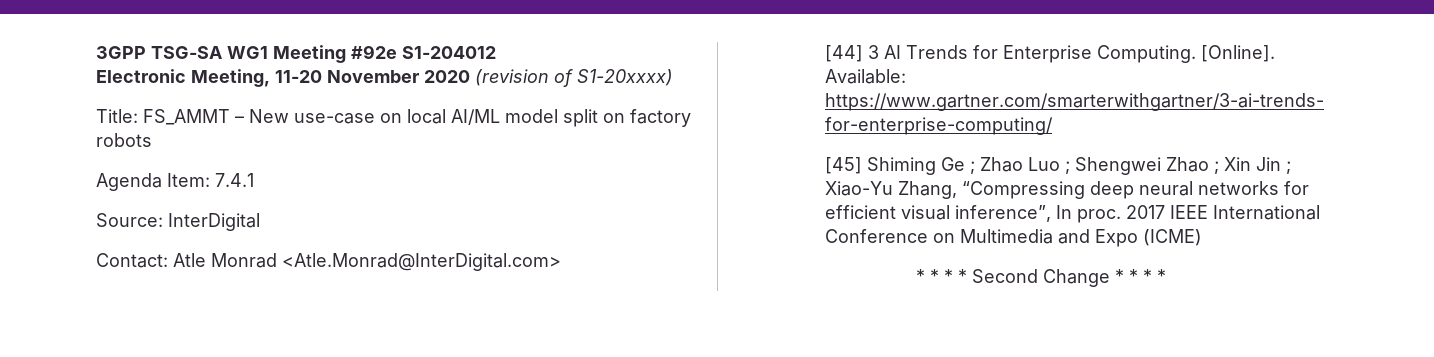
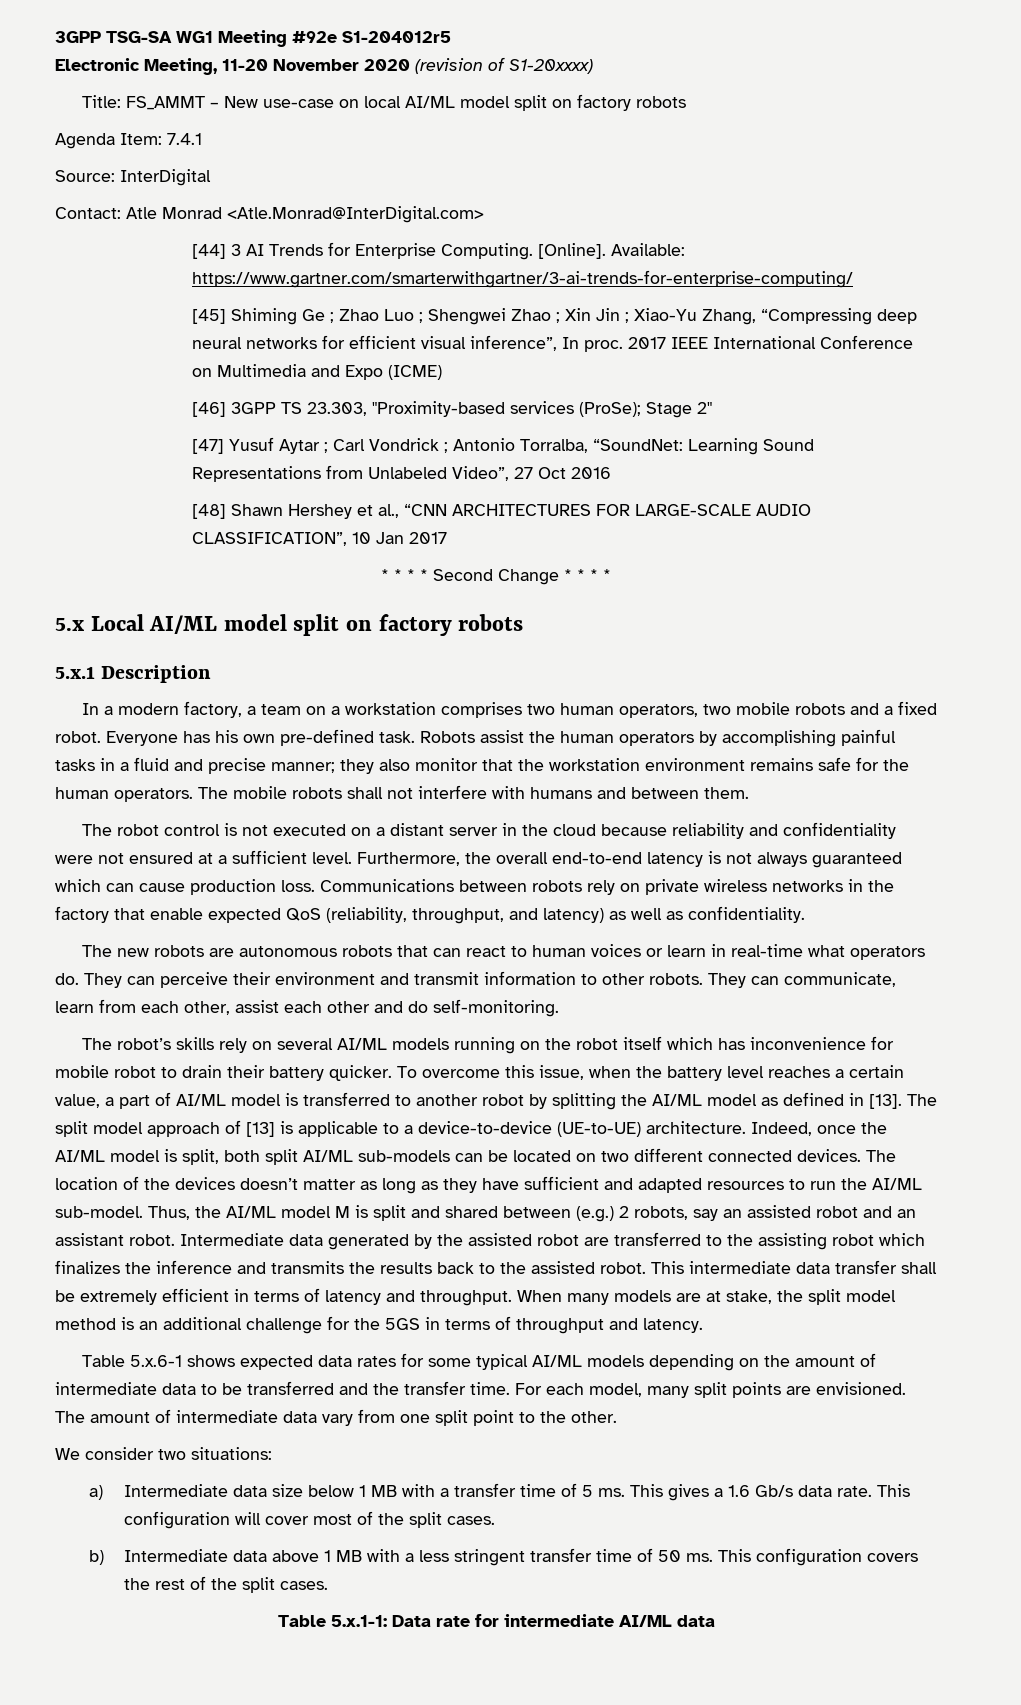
[402,46,496,59] S1-204012 -> [342,31,451,43] S1-204012r5
(1202, 237) none -> [192,401,713,418] [192,437,815,455] [192,465,612,482] [192,504,812,519] [192,532,448,546] // [46] 3GPP TS 23.303, "Proximity-based services (ProSe); Stage 2" // [47] Yusuf Aytar ; Carl Vondrick ; Antonio Torralba, “SoundNet: Learning Sound Representations from Unlabeled Video”, 27 Oct 2016 // [48] Shawn Hershey et al., “CNN ARCHITECTURES FOR LARGE-SCALE AUDIO CLASSIFICATION”, 10 Jan 2017
(1166, 276) none -> [55,614,524,636] [55,665,212,683] [81,701,937,718] [55,729,896,747] [55,757,909,774] [55,785,749,802] [81,822,896,839] [55,850,902,868] [55,879,894,895] [55,906,805,924] [81,944,925,960] [55,971,896,988] [55,999,559,1017] [81,1036,894,1054] [55,1065,904,1081] [55,1092,937,1110] [55,1120,887,1137] [55,1148,896,1165] [55,1176,922,1194] [55,1205,916,1222] [55,1232,925,1250] [55,1260,937,1274] [55,1288,896,1306] [55,1316,703,1334] [81,1353,876,1371] [55,1381,906,1398] [55,1409,617,1426] [55,1447,272,1460] [89,1483,910,1501] [123,1511,495,1529] [89,1548,918,1566] [123,1576,328,1593] [277,1614,715,1627] // 5.x Local AI/ML model split on factory robots // 5.x.1 Description // In a modern factory, a team on a workstation comprises two human operators, two mobile robots and a fixed robot. Everyone has his own pre-defined task. Robots assist the human operators by accomplishing painful tasks in a fluid and precise manner; they also monitor that the workstation environment remains safe for the human operators. The mobile robots shall not interfere with humans and between them. // The robot control is not executed on a distant server in the cloud because reliability and confidentiality were not ensured at a sufficient level. Furthermore, the overall end-to-end latency is not always guaranteed which can cause production loss. Communications between robots rely on private wireless networks in the factory that enable expected QoS (reliability, throughput, and latency) as well as confidentiality. // The new robots are autonomous robots that can react to human voices or learn in real-time what operators do. They can perceive their environment and transmit information to other robots. They can communicate, learn from each other, assist each other and do self-monitoring. // The robot’s skills rely on several AI/ML models running on the robot itself which has inconvenience for mobile robot to drain their battery quicker. To overcome this issue, when the battery level reaches a certain value, a part of AI/ML model is transferred to another robot by splitting the AI/ML model as defined in [13]. The split model approach of [13] is applicable to a device-to-device (UE-to-UE) architecture. Indeed, once the AI/ML model is split, both split AI/ML sub-models can be located on two different connected devices. The location of the devices doesn’t matter as long as they have sufficient and adapted resources to run the AI/ML sub-model. Thus, the AI/ML model M is split and shared between (e.g.) 2 robots, say an assisted robot and an assistant robot. Intermediate data generated by the assisted robot are transferred to the assisting robot which finalizes the inference and transmits the results back to the assisted robot. This intermediate data transfer shall be extremely efficient in terms of latency and throughput. When many models are at stake, the split model method is an additional challenge for the 5GS in terms of throughput and latency. // Table 5.x.6-1 shows expected data rates for some typical AI/ML models depending on the amount of intermediate data to be transferred and the transfer time. For each model, many split points are envisioned. The amount of intermediate data vary from one split point to the other. // We consider two situations: // a) Intermediate data size below 1 MB with a transfer time of 5 ms. This gives a 1.6 Gb/s data rate. This configuration will cover most of the split cases. // b) Intermediate data above 1 MB with a less stringent transfer time of 50 ms. This configuration covers the rest of the split cases. // Table 5.x.1-1: Data rate for intermediate AI/ML data

